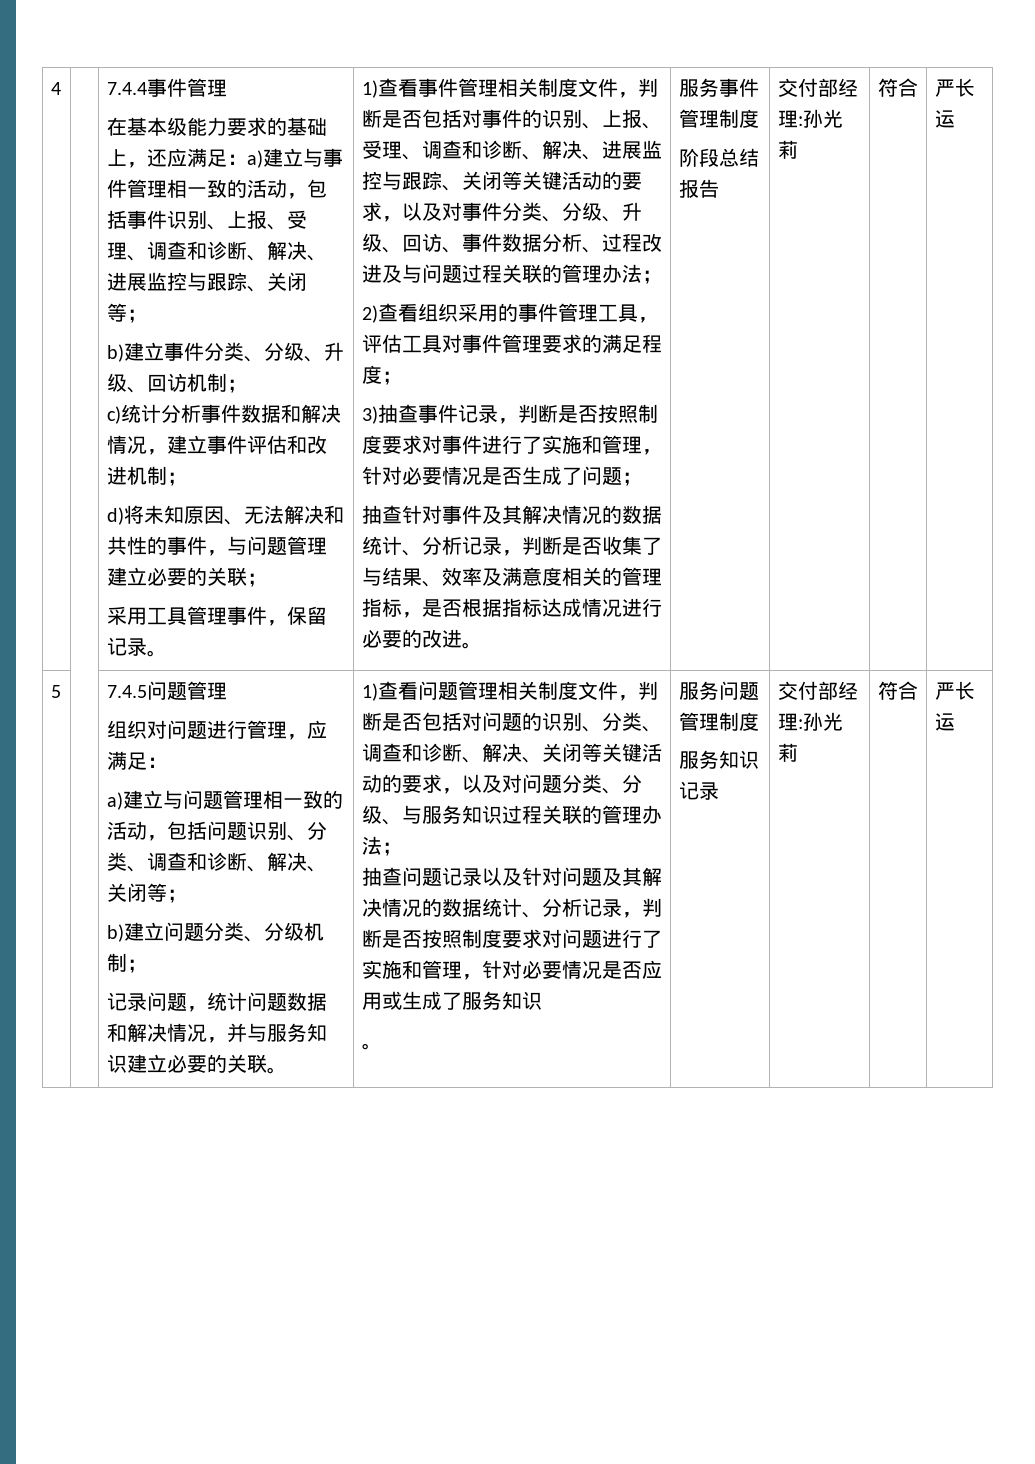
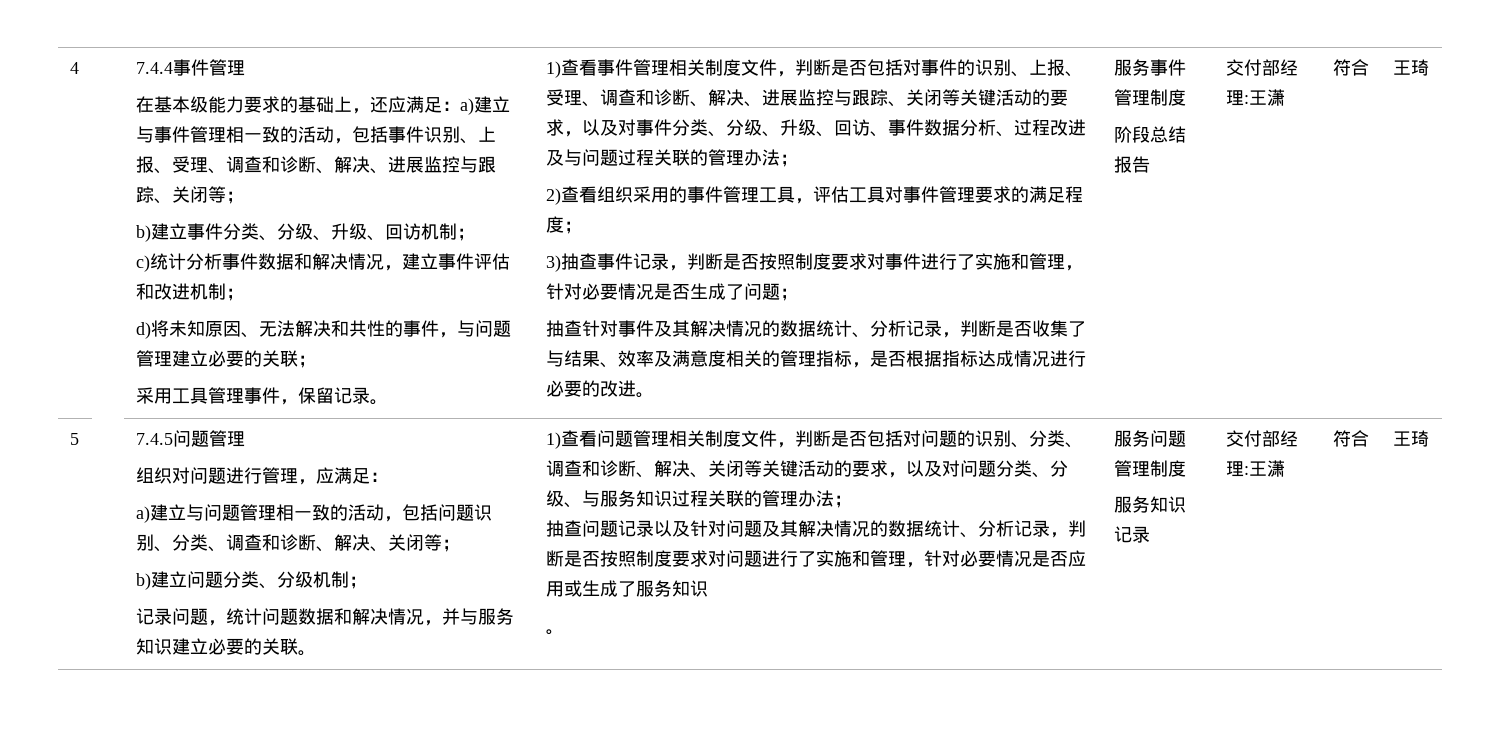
[802,109,843,128] [777,140,798,159] [877,78,918,97] [934,78,975,97] [934,110,955,128] 孙光莉 | 符合 | 严长运 -> [1248,89,1285,106] [1332,59,1369,76] [1392,59,1429,76] 王潇 | 符合 | 王琦
[802,712,843,731] [777,743,798,762] [877,681,918,700] [934,681,975,700] [934,713,955,731] 孙光莉 | 符合 | 严长运 -> [1248,460,1285,477] [1332,430,1369,447] [1392,430,1429,447] 王潇 | 符合 | 王琦

